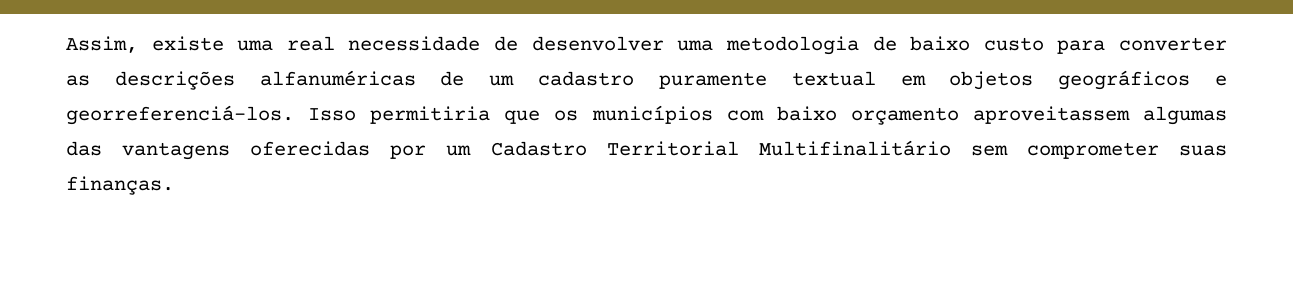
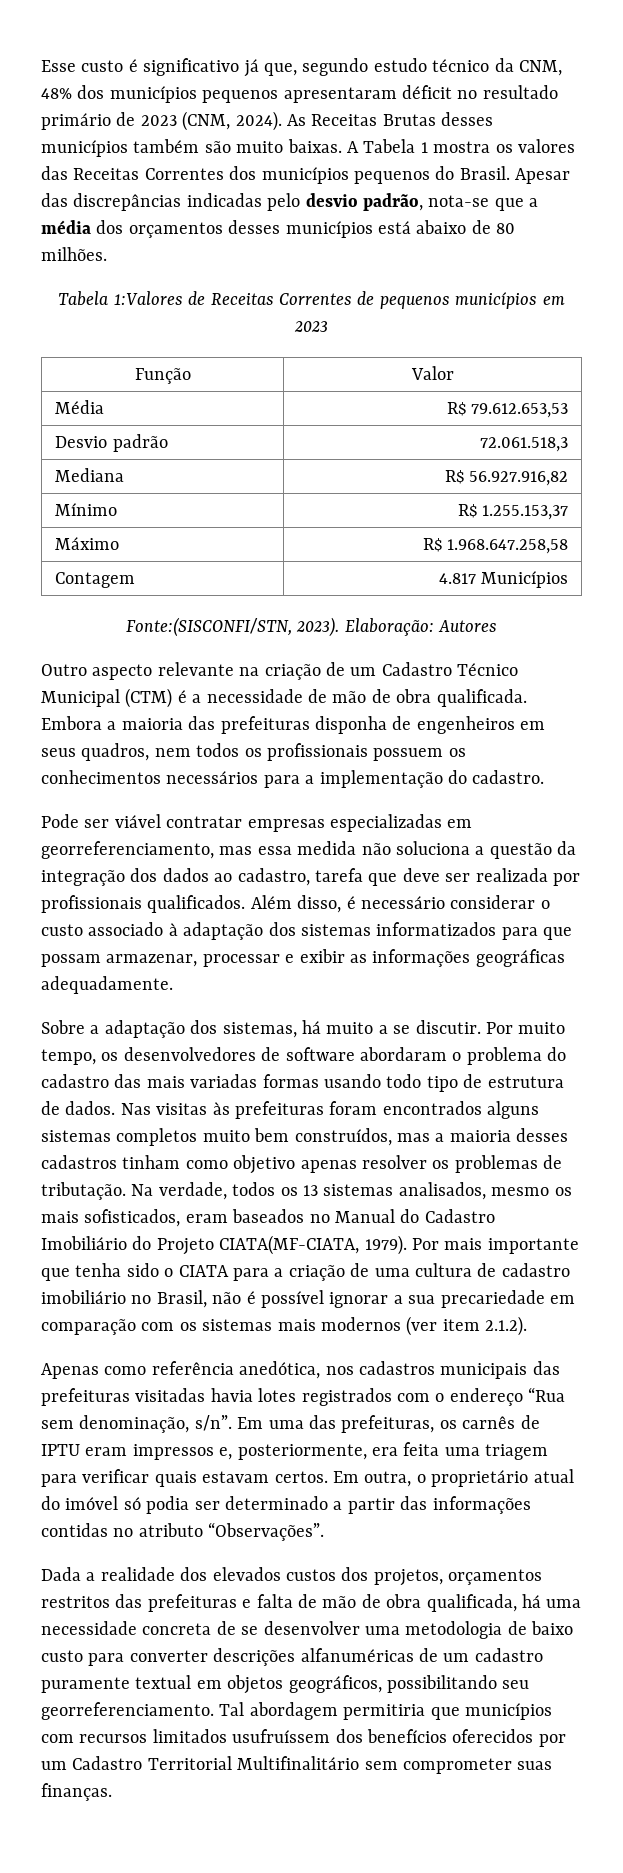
[66,36,519,53] Assim, existe uma real necessidade de -> [41,58,562,77] [41,85,558,103] [41,111,494,131] [41,139,575,157] [41,166,571,184] [41,193,539,211] [41,220,516,238] [41,247,107,261] [58,291,565,309] [294,321,328,332] [134,368,191,384] [410,366,454,380] [55,400,105,414] [446,402,568,418] [55,434,168,452] [479,437,568,452] [55,468,125,482] [444,470,568,486] [55,503,118,516] [457,504,568,520] [55,537,120,550] [422,538,568,554] [55,572,136,588] [438,571,568,588] [125,617,498,637] [41,662,519,680] [41,688,527,708] [41,716,546,734] [41,743,466,761] [41,770,545,788] [41,814,473,832] [41,841,577,859] [41,868,580,886] [41,895,550,913] [41,922,573,940] [41,949,565,967] [41,976,173,994] [41,1020,566,1038] [41,1047,567,1065] [41,1074,564,1092] [41,1101,540,1119] [41,1128,569,1146] [41,1155,563,1174] [41,1182,572,1200] [41,1209,495,1227] [41,1235,579,1255] [41,1263,570,1281] [41,1290,575,1308] [41,1316,528,1336] [41,1361,560,1379] [41,1387,566,1406] [41,1415,540,1433] [41,1442,549,1460] [41,1469,574,1487] [41,1496,531,1514] [41,1522,325,1541] [41,1567,543,1586] [41,1594,582,1612] [41,1621,259,1635] Esse custo é significativo já que, segundo estudo técnico da CNM, 48% dos municípios pequenos apresentaram déficit no resultado primário de 2023 (CNM, 2024). As Receitas Brutas desses municípios também são muito baixas. A Tabela 1 mostra os valores das Receitas Correntes dos municípios pequenos do Brasil. Apesar das discrepâncias indicadas pelo desvio padrão, nota-se que a média dos orçamentos desses municípios está abaixo de 80 milhões. // Tabela 1:Valores de Receitas Correntes de pequenos municípios em 2023 // Função | Valor // Média | R$ 79.612.653,53 // Desvio padrão | 72.061.518,3 // Mediana | R$ 56.927.916,82 // Mínimo | R$ 1.255.153,37 // Máximo | R$ 1.968.647.258,58 // Contagem | 4.817 Municípios // Fonte:(SISCONFI/STN, 2023). Elaboração: Autores // Outro aspecto relevante na criação de um Cadastro Técnico Municipal (CTM) é a necessidade de mão de obra qualificada. Embora a maioria das prefeituras disponha de engenheiros em seus quadros, nem todos os profissionais possuem os conhecimentos necessários para a implementação do cadastro. // Pode ser viável contratar empresas especializadas em georreferenciamento, mas essa medida não soluciona a questão da integração dos dados ao cadastro, tarefa que deve ser realizada por profissionais qualificados. Além disso, é necessário considerar o custo associado à adaptação dos sistemas informatizados para que possam armazenar, processar e exibir as informações geográficas adequadamente. // Sobre a adaptação dos sistemas, há muito a se discutir. Por muito tempo, os desenvolvedores de software abordaram o problema do cadastro das mais variadas formas usando todo tipo de estrutura de dados. Nas visitas às prefeituras foram encontrados alguns sistemas completos muito bem construídos, mas a maioria desses cadastros tinham como objetivo apenas resolver os problemas de tributação. Na verdade, todos os 13 sistemas analisados, mesmo os mais sofisticados, eram baseados no Manual do Cadastro Imobiliário do Projeto CIATA(MF-CIATA, 1979). Por mais importante que tenha sido o CIATA para a criação de uma cultura de cadastro imobiliário no Brasil, não é possível ignorar a sua precariedade em comparação com os sistemas mais modernos (ver item 2.1.2). // Apenas como referência anedótica, nos cadastros municipais das prefeituras visitadas havia lotes registrados com o endereço “Rua sem denominação, s/n”. Em uma das prefeituras, os carnês de IPTU eram impressos e, posteriormente, era feita uma triagem para verificar quais estavam certos. Em outra, o proprietário atual do imóvel só podia ser determinado a partir das informações contidas no atributo “Observações”. // Dada a realidade dos elevados custos dos projetos, orçamentos restritos das prefeituras e falta de mão de obra qualificada, há uma necessidade concreta de se
[66,75,90,86] as -> (208, 1656) none
[1058,70,1228,90] [66,105,357,125] geográficos e georreferenciá-los. Isso -> [288,1675,530,1693] [41,1702,338,1720] geográficos, possibilitando seu georreferenciamento. Tal abordagem
[554,110,579,121] os -> (460, 1713) none
[776,106,1227,125] [66,141,371,160] baixo orçamento aproveitassem algumas das vantagens oferecidas -> [79,1729,534,1743] recursos limitados usufruíssem dos benefícios oferecidos

